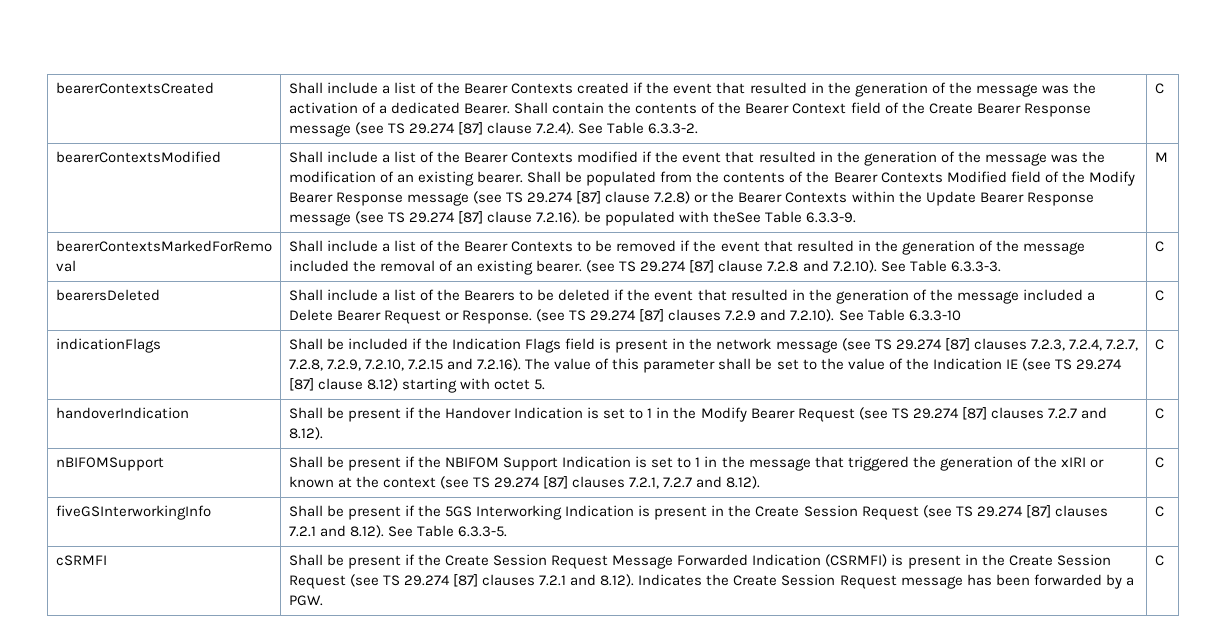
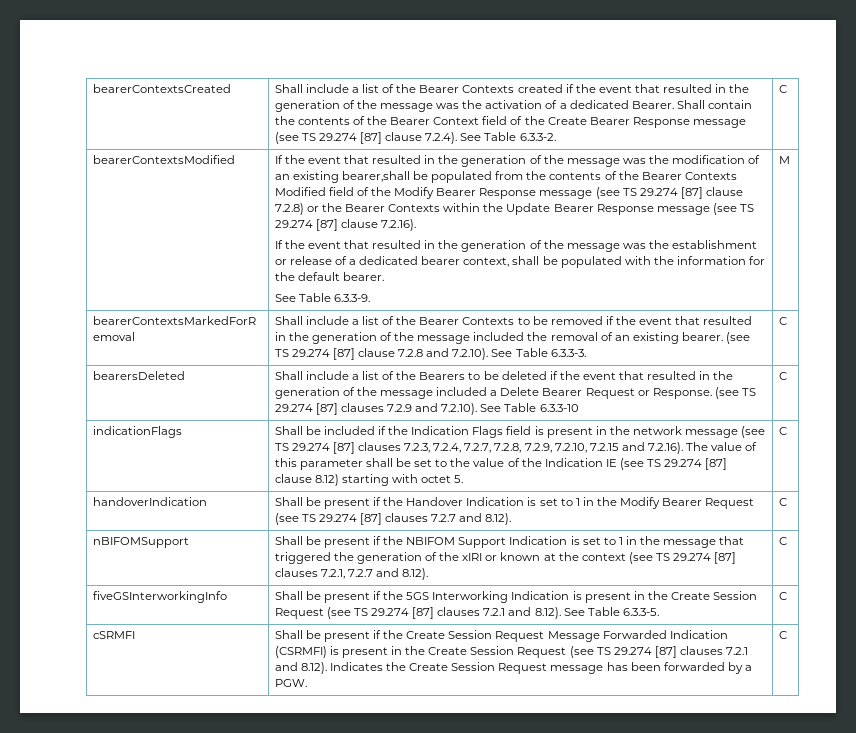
[288,151,653,163] Shall include a list of the Bearer Contexts modified if -> [274,155,283,164] If
[477,171,562,183] bearer. Shall -> [341,171,410,182] bearer,shall
[584,211,762,226] be populated with theSee -> [274,240,758,252] [274,256,766,268] [274,272,384,281] [274,294,296,302] // If the event that resulted in the generation of the message was the establishment or release of a dedicated bearer context, shall be populated with the information for the default bearer. // See

